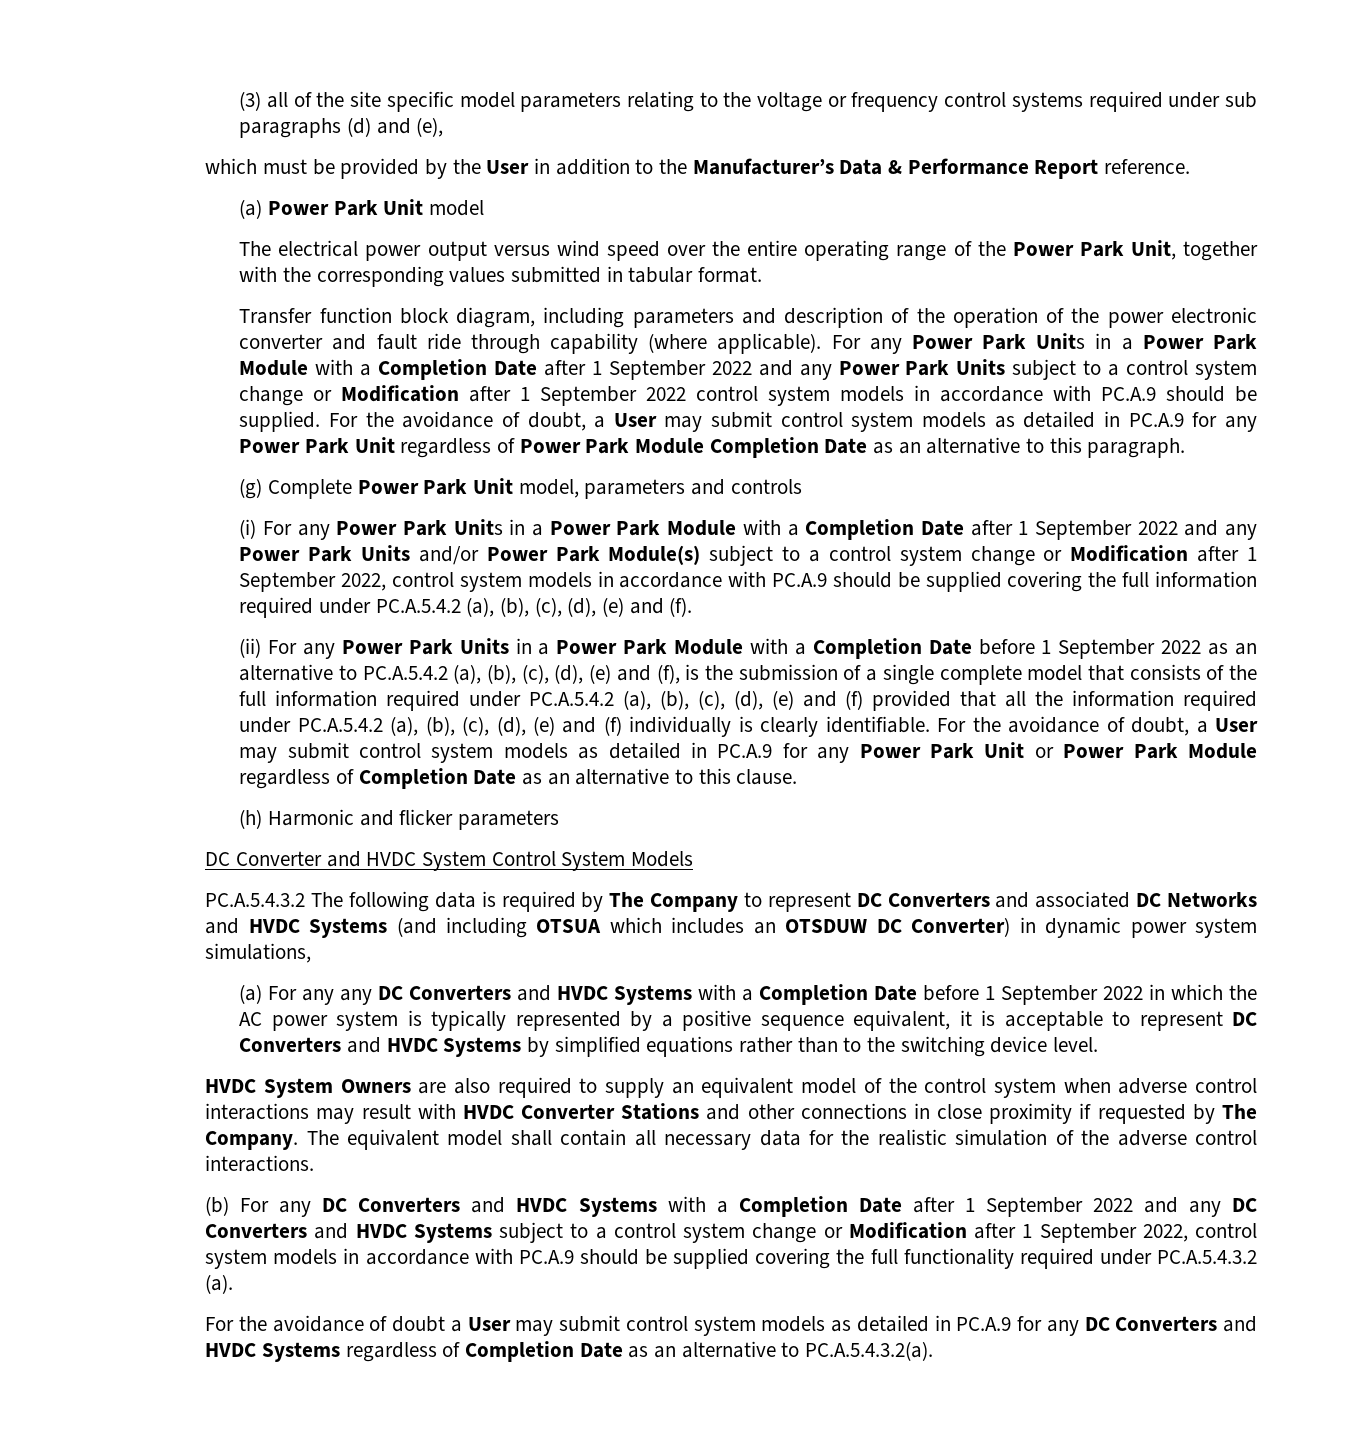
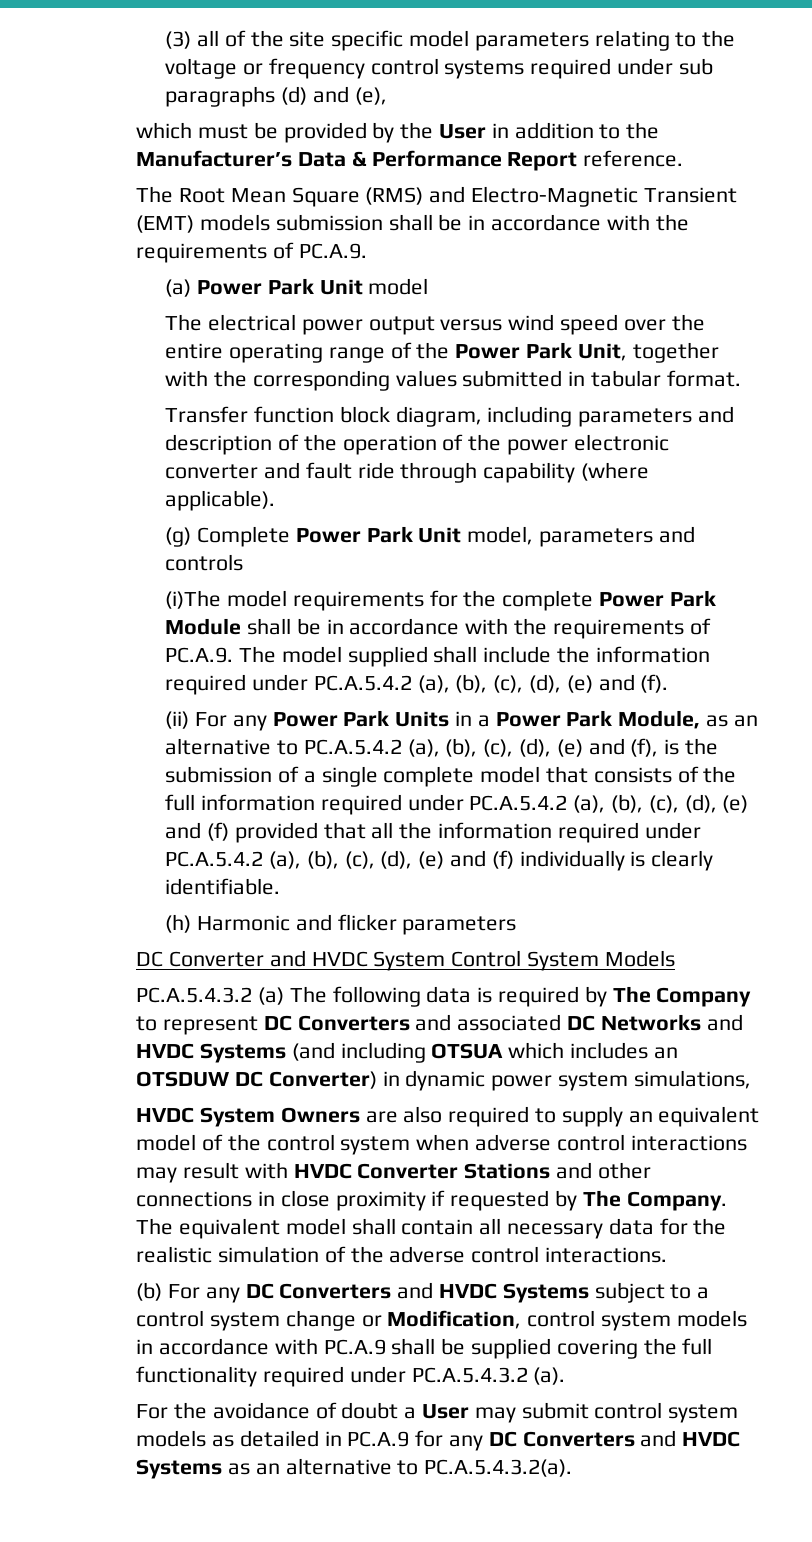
(1190, 166) none -> [136,186,737,207] [136,214,689,233] [136,242,367,263] // The Root Mean Square (RMS) and Electro-Magnetic Transient (EMT) models submission shall be in accordance with the requirements of PC.A.9.
[831,333,1257,354] [239,359,1258,380] [239,385,1258,406] [239,411,1257,432] [239,437,1186,458] For any Power Park Units in a Power Park Module with a Completion Date after 1 September 2022 and any Power Park Units subject to a control system change or Modification after 1 September 2022 control system models in accordance with PC.A.9 should be supplied. For the avoidance of doubt, a User may submit control system models as detailed in PC.A.9 for any Power Park Unit regardless of Power Park Module Completion Date as an alternative to this paragraph. -> (276, 500) none
[239,519,1258,540] [239,545,1257,566] [239,571,1150,592] (i) For any Power Park Units in a Power Park Module with a Completion Date after 1 September 2022 and any Power Park Units and/or Power Park Module(s) subject to a control system change or Modification after 1 September 2022, control system models in accordance with PC.A.9 should be supplied covering the full -> [165,590,716,611] [165,618,711,639] [165,646,591,667] (i)The model requirements for the complete Power Park Module shall be in accordance with the requirements of PC.A.9. The model supplied shall include the
[674,638,1202,659] Module with a Completion Date before 1 September 2022 -> [618,710,701,729] Module,
[937,716,1258,736] [239,742,1258,763] [239,768,798,789] For the avoidance of doubt, a User may submit control system models as detailed in PC.A.9 for any Power Park Unit or Power Park Module regardless of Completion Date as an alternative to this clause. -> (281, 886) none
(306, 900) none -> [257,987,284,1005] (a)
[239,984,1257,1005] [239,1010,1257,1031] [239,1036,1098,1057] // (a) For any any DC Converters and HVDC Systems with a Completion Date before 1 September 2022 in which the AC power system is typically represented by a positive sequence equivalent, it is acceptable to represent DC Converters and HVDC Systems by simplified equations rather than to the switching device level. -> (751, 1079) none
[667,1196,1257,1217] [205,1222,1257,1243] [205,1248,639,1269] with a Completion Date after 1 September 2022 and any DC Converters and HVDC Systems subject to a control system change or Modification after 1 September 2022, control system models in accordance with PC.A.9 should -> [594,1282,710,1303] [136,1310,747,1331] [136,1338,436,1355] subject to a control system change or Modification, control system models in accordance with PC.A.9 shall
[345,1341,623,1362] regardless of Completion Date -> (223, 1469) none

